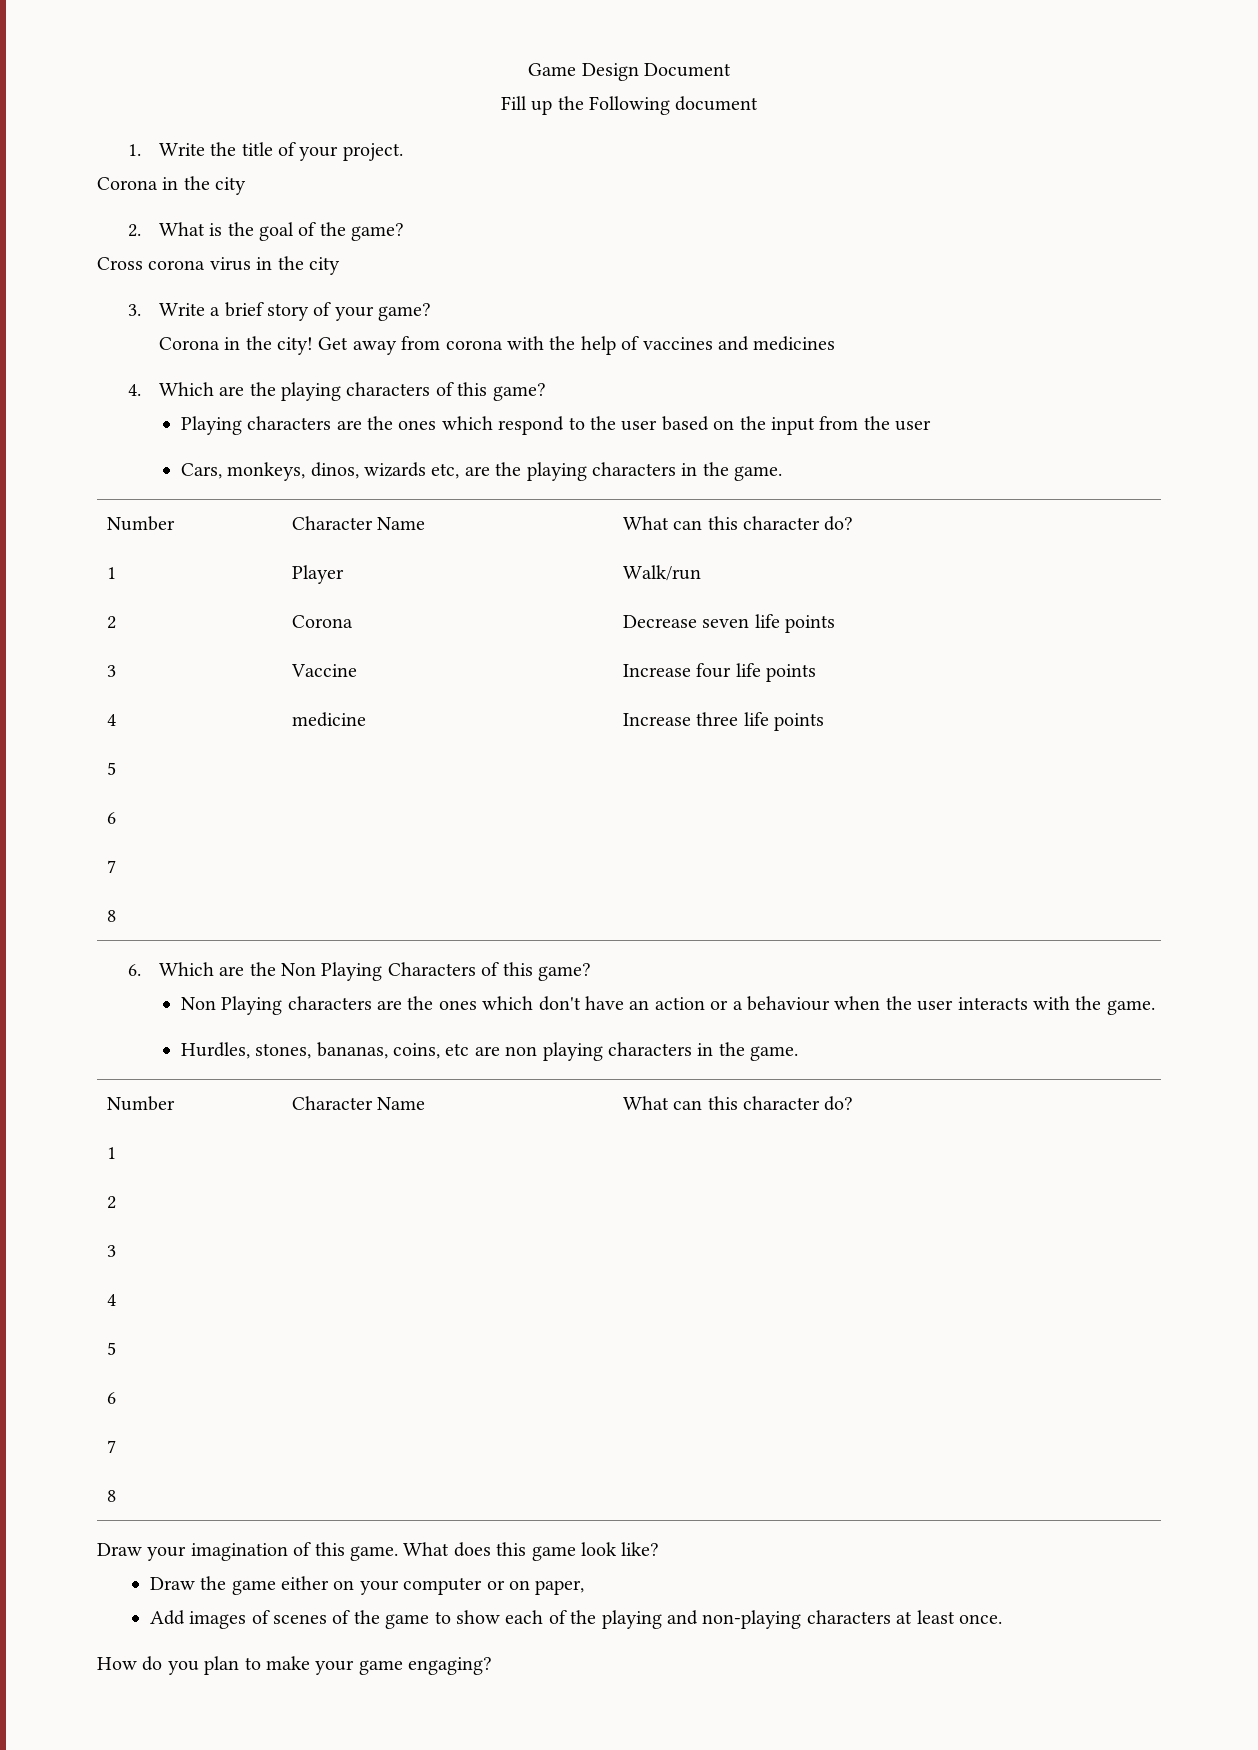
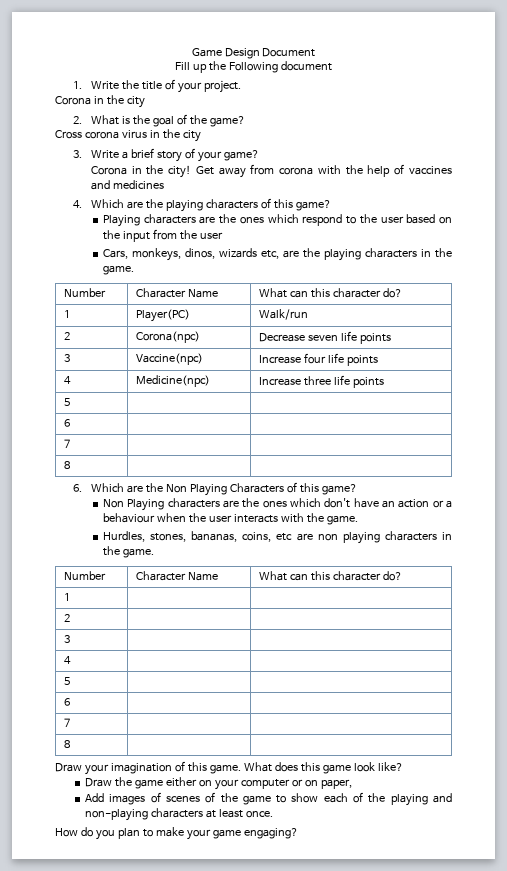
[291,565,344,584] Player -> [135,309,190,322] Player(PC)
[291,615,353,628] Corona -> [135,331,200,343] Corona(npc)
[290,664,357,677] Vaccine -> [135,353,203,365] Vaccine(npc)
[291,712,366,727] medicine -> [135,375,210,387] Medicine(npc)

